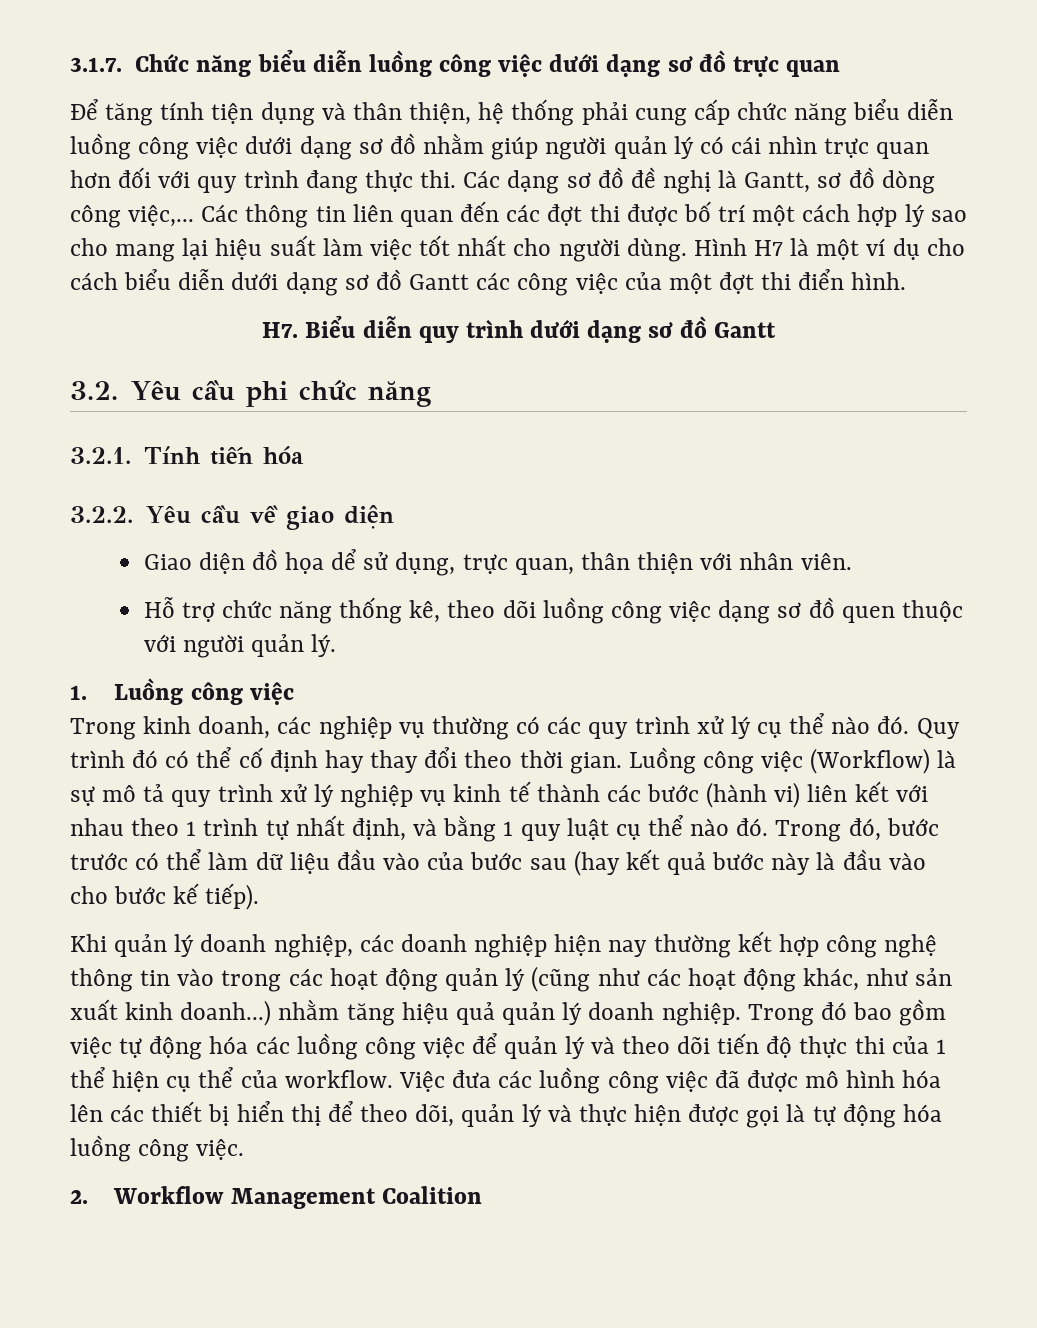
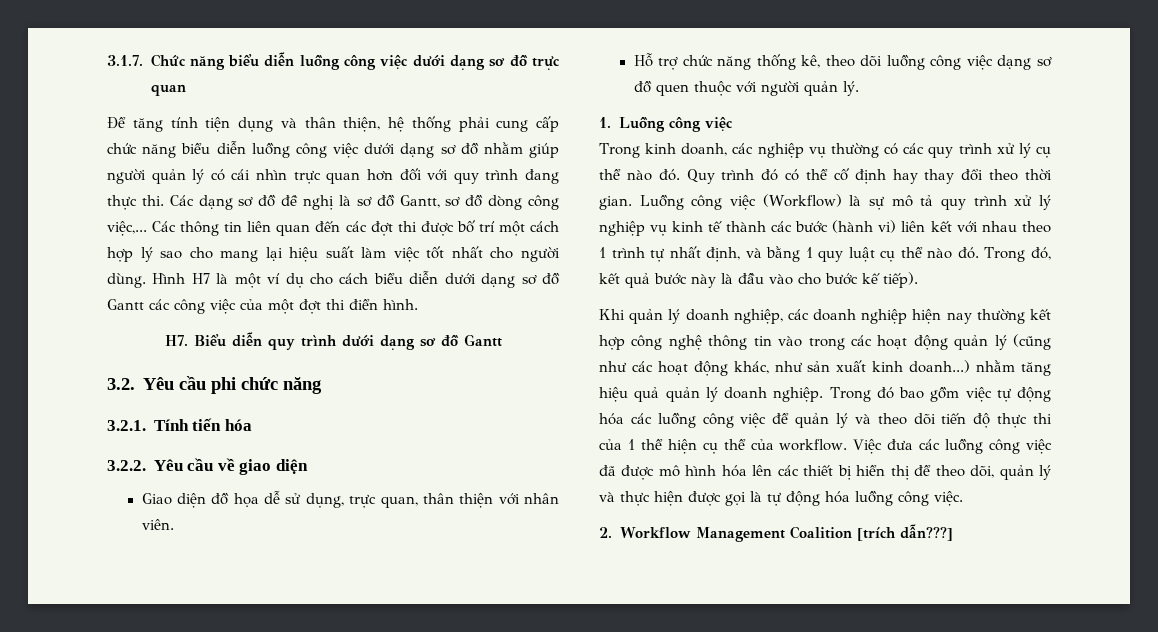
(738, 179) none -> [356,194,395,207] sơ đồ
[331,549,357,570] dể -> [264,491,281,504] dễ
[886,818,939,836] [70,849,620,876] bước trước có thể làm dữ liệu đầu vào của bước sau (hay -> (1051, 253) none
(482, 1195) none -> [857,524,954,541] [trích dẫn???]

